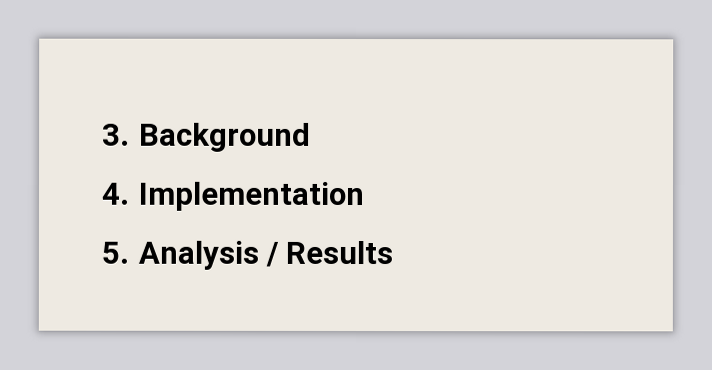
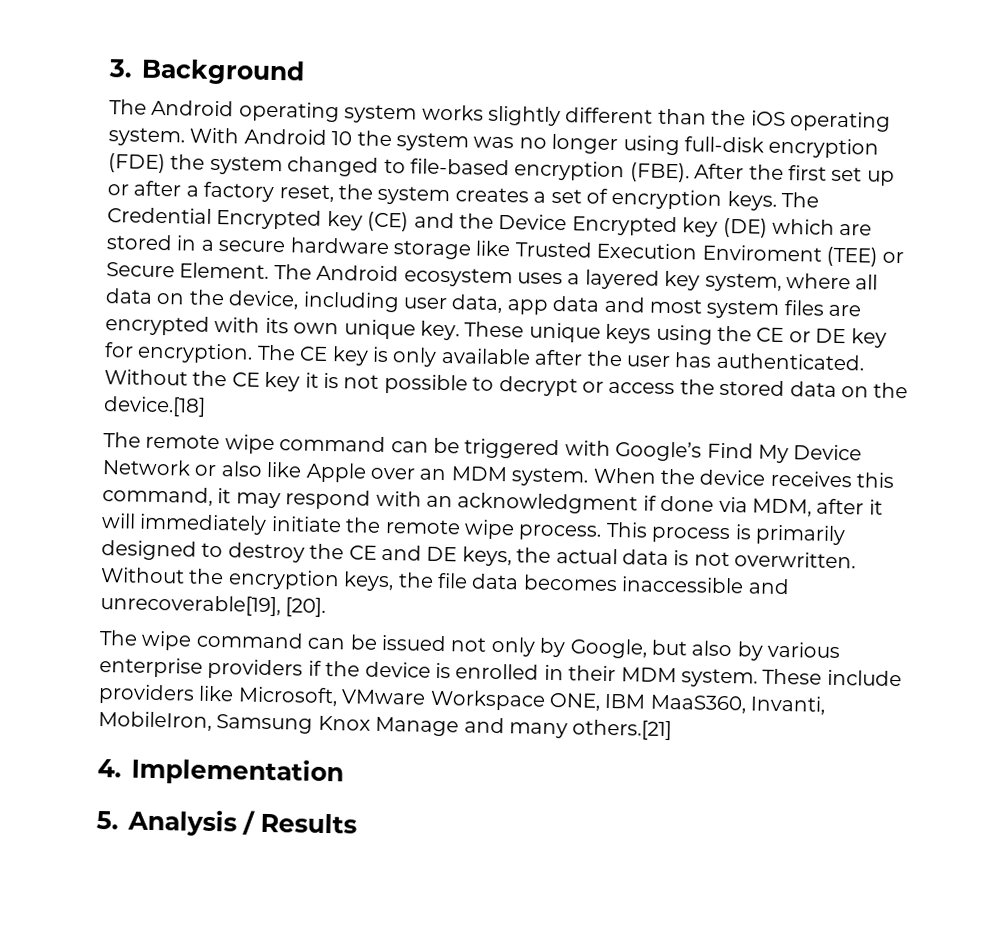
(311, 137) none -> [109,99,891,132] [108,127,880,159] [108,153,895,186] [107,180,820,211] [107,207,873,238] [106,234,905,267] [106,262,879,292] [105,288,862,319] [105,315,887,348] [104,342,865,371] [104,369,909,399] [103,396,206,417] [103,432,863,464] [102,459,895,488] [102,486,883,517] [101,513,846,546] [101,540,857,569] [100,567,790,595] [100,594,327,617] [99,630,841,661] [99,657,902,688] [98,684,827,715] [98,710,673,741] // The Android operating system works slightly different than the iOS operating system. With Android 10 the system was no longer using full-disk encryption (FDE) the system changed to file-based encryption (FBE). After the first set up or after a factory reset, the system creates a set of encryption keys. The Credential Encrypted key (CE) and the Device Encrypted key (DE) which are stored in a secure hardware storage like Trusted Execution Enviroment (TEE) or Secure Element. The Android ecosystem uses a layered key system, where all data on the device, including user data, app data and most system files are encrypted with its own unique key. These unique keys using the CE or DE key for encryption. The CE key is only available after the user has authenticated. Without the CE key it is not possible to decrypt or access the stored data on the device.[18] // The remote wipe command can be triggered with Google’s Find My Device Network or also like Apple over an MDM system. When the device receives this command, it may respond with an acknowledgment if done via MDM, after it will immediately initiate the remote wipe process. This process is primarily designed to destroy the CE and DE keys, the actual data is not overwritten. Without the encryption keys, the file data becomes inaccessible and unrecoverable[19], [20]. // The wipe command can be issued not only by Google, but also by various enterprise providers if the device is enrolled in their MDM system. These include providers like Microsoft, VMware Workspace ONE, IBM MaaS360, Invanti, MobileIron, Samsung Knox Manage and many others.[21]

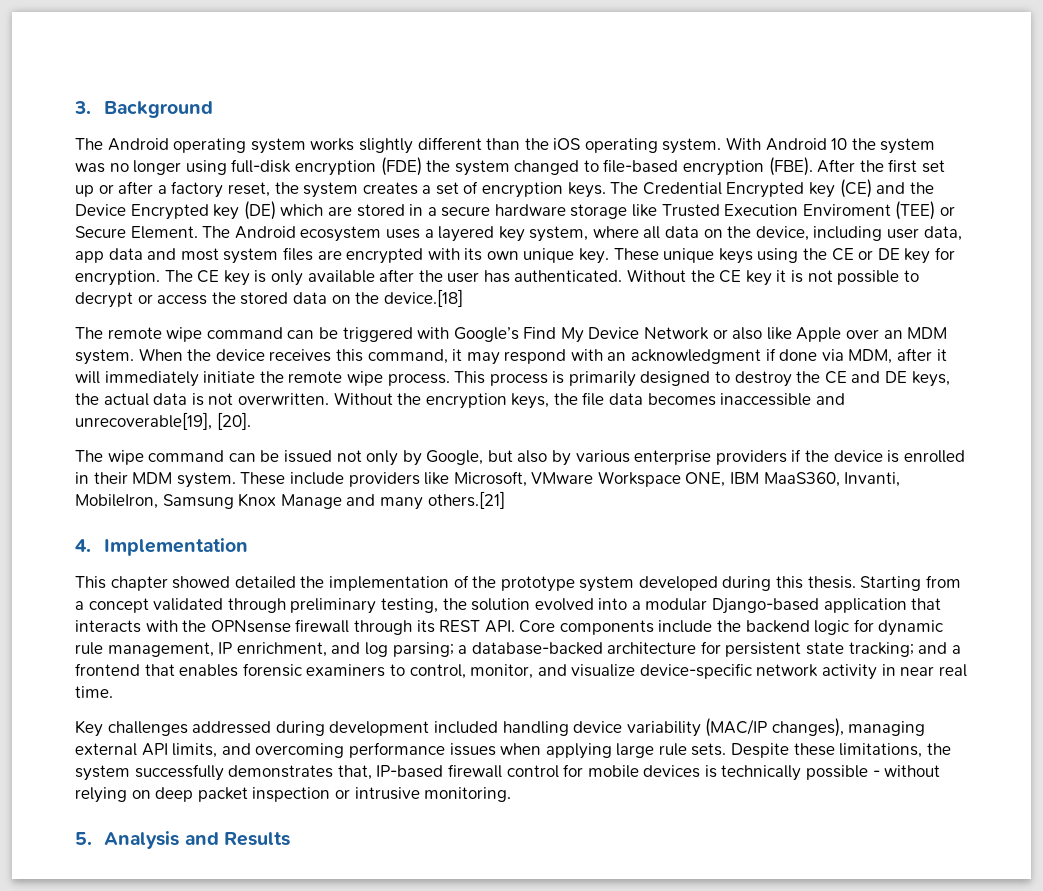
(344, 771) none -> [75,575,961,592] [75,598,942,614] [75,619,944,636] [75,641,961,657] [75,663,967,680] [75,686,113,698] [75,718,926,737] [75,742,951,759] [75,764,941,781] [75,787,512,803] // This chapter showed detailed the implementation of the prototype system developed during this thesis. Starting from a concept validated through preliminary testing, the solution evolved into a modular Django-based application that interacts with the OPNsense firewall through its REST API. Core components include the backend logic for dynamic rule management, IP enrichment, and log parsing; a database-backed architecture for persistent state tracking; and a frontend that enables forensic examiners to control, monitor, and visualize device-specific network activity in near real time. // Key challenges addressed during development included handling device variability (MAC/IP changes), managing external API limits, and overcoming performance issues when applying large rule sets. Despite these limitations, the system successfully demonstrates that, IP-based firewall control for mobile devices is technically possible - without relying on deep packet inspection or intrusive monitoring.
[242,810,255,835] / -> [184,832,219,845] and

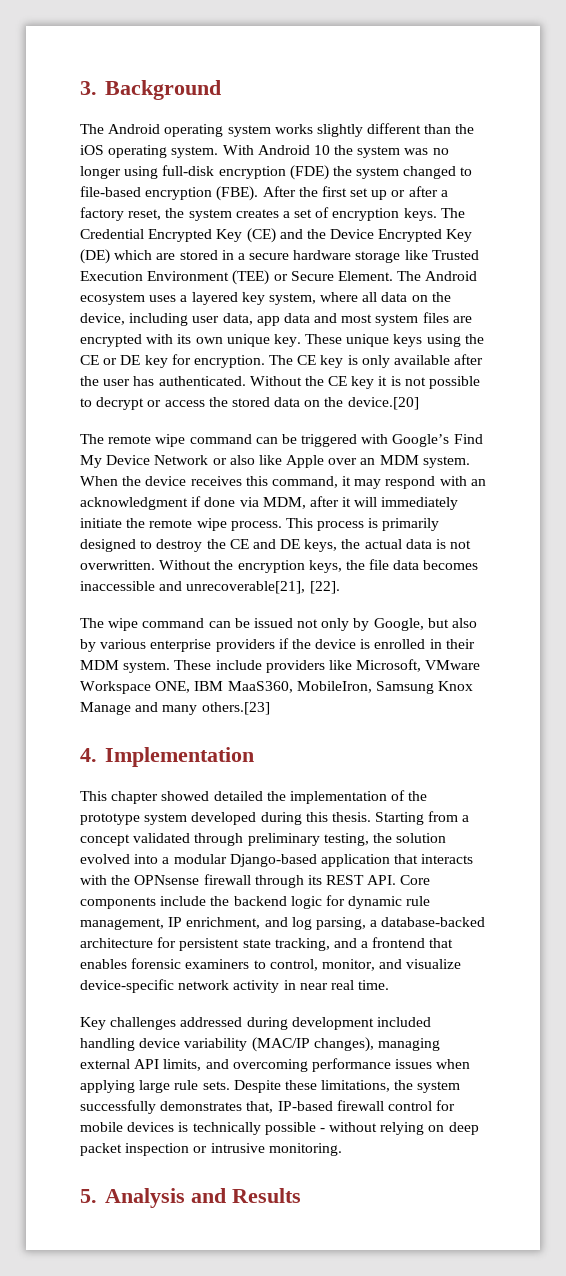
[809,182,836,198] key -> [216,229,243,242] Key
[213,204,240,220] key -> [446,229,473,242] Key
[802,204,891,216] Enviroment -> [147,271,230,281] Environment
[383,289,463,307] device.[18] -> [347,397,419,410] device.[20]
[75,412,251,430] unrecoverable[19], [20]. -> [186,581,340,594] unrecoverable[21], [22].
[844,472,901,487] Invanti, -> (293, 687) none
[427,491,505,509] others.[21] -> [201,702,270,715] others.[23]
[392,642,454,657] parsing; -> [315,917,366,930] parsing,
[848,642,914,657] tracking; -> [274,938,330,951] tracking,

